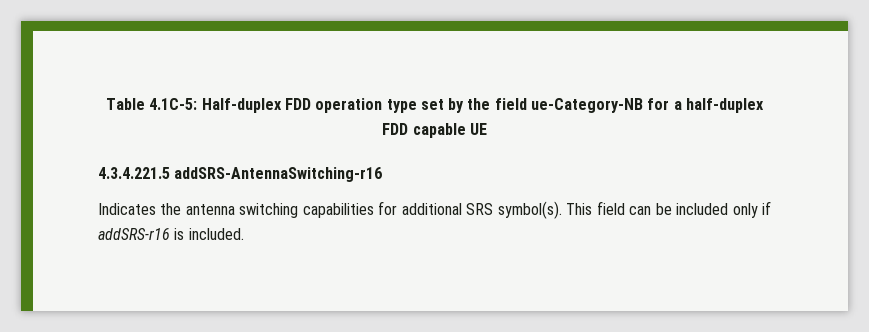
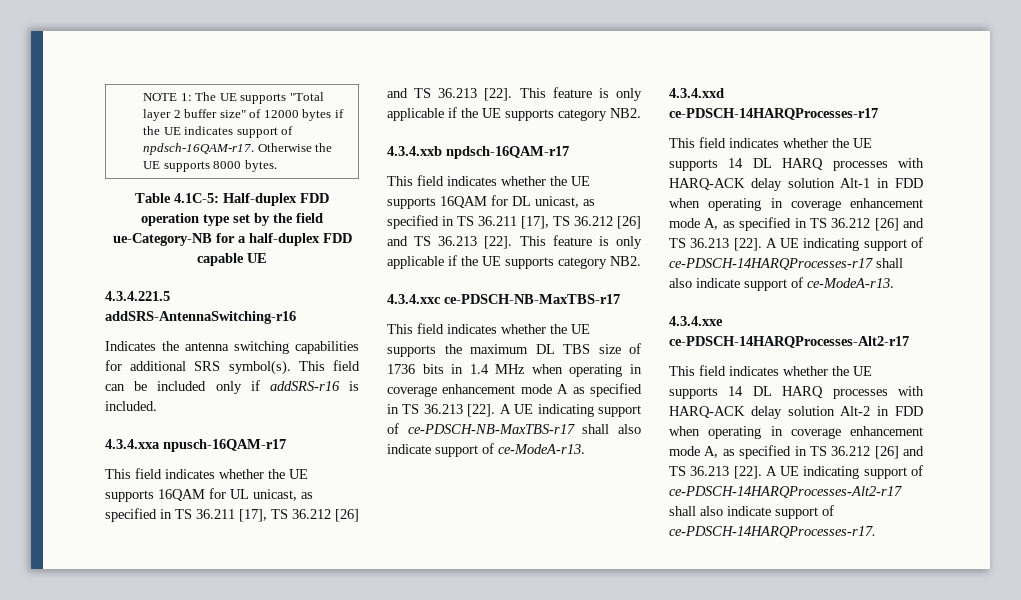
(105, 104) none -> [143,92,324,104] [143,109,344,121] [143,126,294,138] [143,143,333,155] [143,160,277,172] NOTE 1: The UE supports "Total layer 2 buffer size" of 12000 bytes if the UE indicates support of npdsch-16QAM-r17. Otherwise the UE supports 8000 bytes. //
(244, 234) none -> [105,439,286,452] [105,468,308,479] [105,488,313,502] [105,508,359,522] [387,87,642,101] [387,107,641,121] [387,146,569,159] [387,175,590,186] [387,195,595,209] [387,215,641,229] [387,235,642,249] [387,255,641,269] [387,294,620,304] [387,323,590,334] [387,343,641,357] [387,364,642,377] [387,383,642,397] [387,404,641,417] [387,423,641,434] [387,443,585,457] [669,88,724,98] [669,108,878,120] [669,137,872,148] [669,158,924,171] [669,178,923,191] [669,198,923,211] [669,217,924,231] [669,237,923,251] [669,258,903,270] [669,277,894,291] [669,316,723,326] [669,336,909,348] [669,365,872,376] [669,386,924,399] [669,406,923,419] [669,426,923,439] [669,445,924,459] [669,465,923,479] [669,486,902,498] [669,505,834,519] [669,526,876,538] // 4.3.4.xxa npusch-16QAM-r17 // This field indicates whether the UE supports 16QAM for UL unicast, as specified in TS 36.211 [17], TS 36.212 [26] and TS 36.213 [22]. This feature is only applicable if the UE supports category NB2. // 4.3.4.xxb npdsch-16QAM-r17 // This field indicates whether the UE supports 16QAM for DL unicast, as specified in TS 36.211 [17], TS 36.212 [26] and TS 36.213 [22]. This feature is only applicable if the UE supports category NB2. // 4.3.4.xxc ce-PDSCH-NB-MaxTBS-r17 // This field indicates whether the UE supports the maximum DL TBS size of 1736 bits in 1.4 MHz when operating in coverage enhancement mode A as specified in TS 36.213 [22]. A UE indicating support of ce-PDSCH-NB-MaxTBS-r17 shall also indicate support of ce-ModeA-r13. // 4.3.4.xxd ce-PDSCH-14HARQProcesses-r17 // This field indicates whether the UE supports 14 DL HARQ processes with HARQ-ACK delay solution Alt-1 in FDD when operating in coverage enhancement mode A, as specified in TS 36.212 [26] and TS 36.213 [22]. A UE indicating support of ce-PDSCH-14HARQProcesses-r17 shall also indicate support of ce-ModeA-r13. // 4.3.4.xxe ce-PDSCH-14HARQProcesses-Alt2-r17 // This field indicates whether the UE supports 14 DL HARQ processes with HARQ-ACK delay solution Alt-2 in FDD when operating in coverage enhancement mode A, as specified in TS 36.212 [26] and TS 36.213 [22]. A UE indicating support of ce-PDSCH-14HARQProcesses-Alt2-r17 shall also indicate support of ce-PDSCH-14HARQProcesses-r17.

